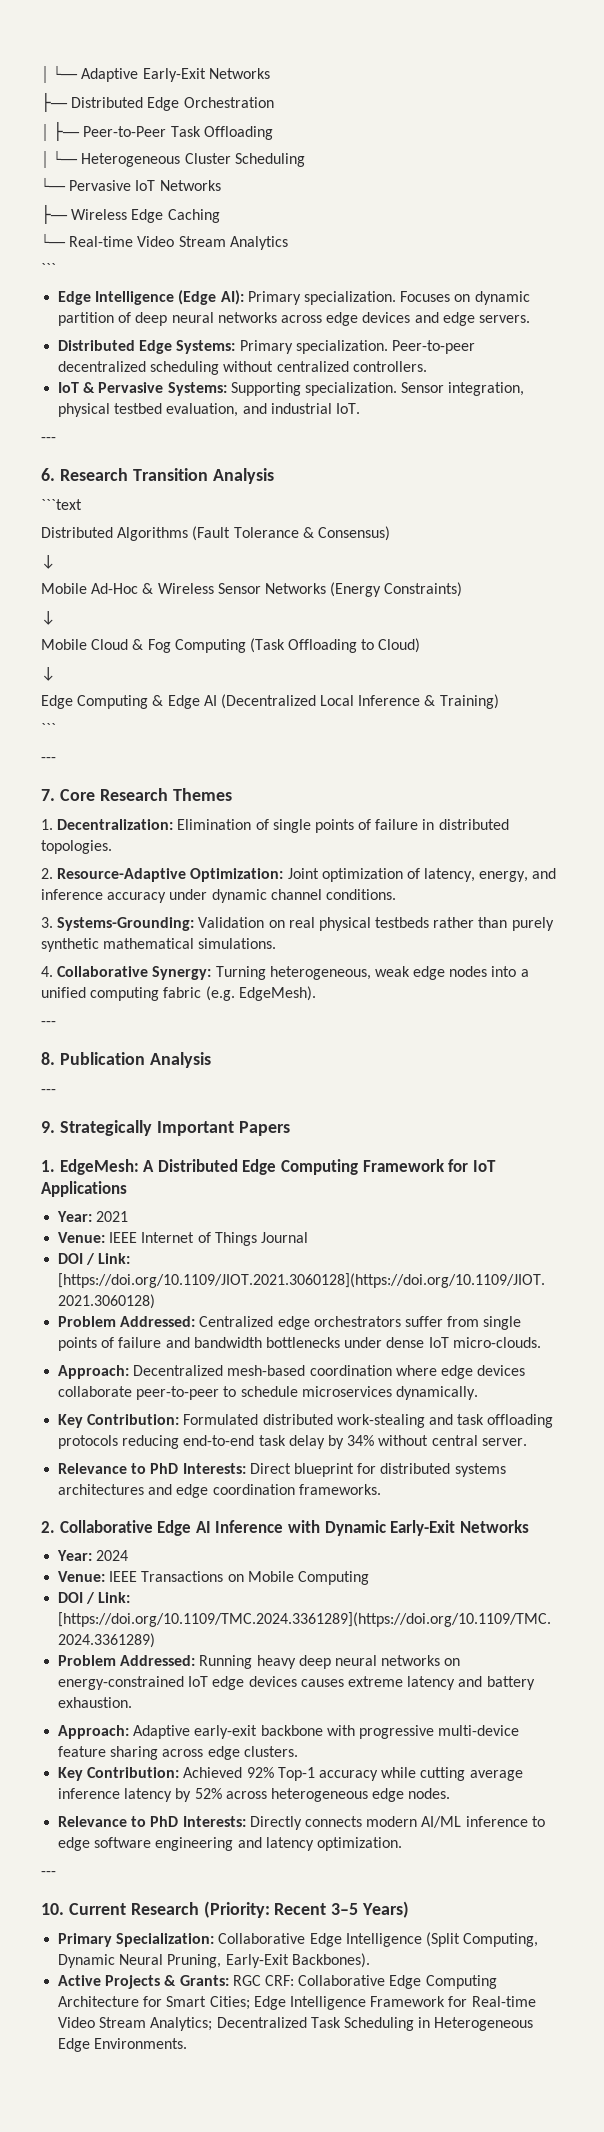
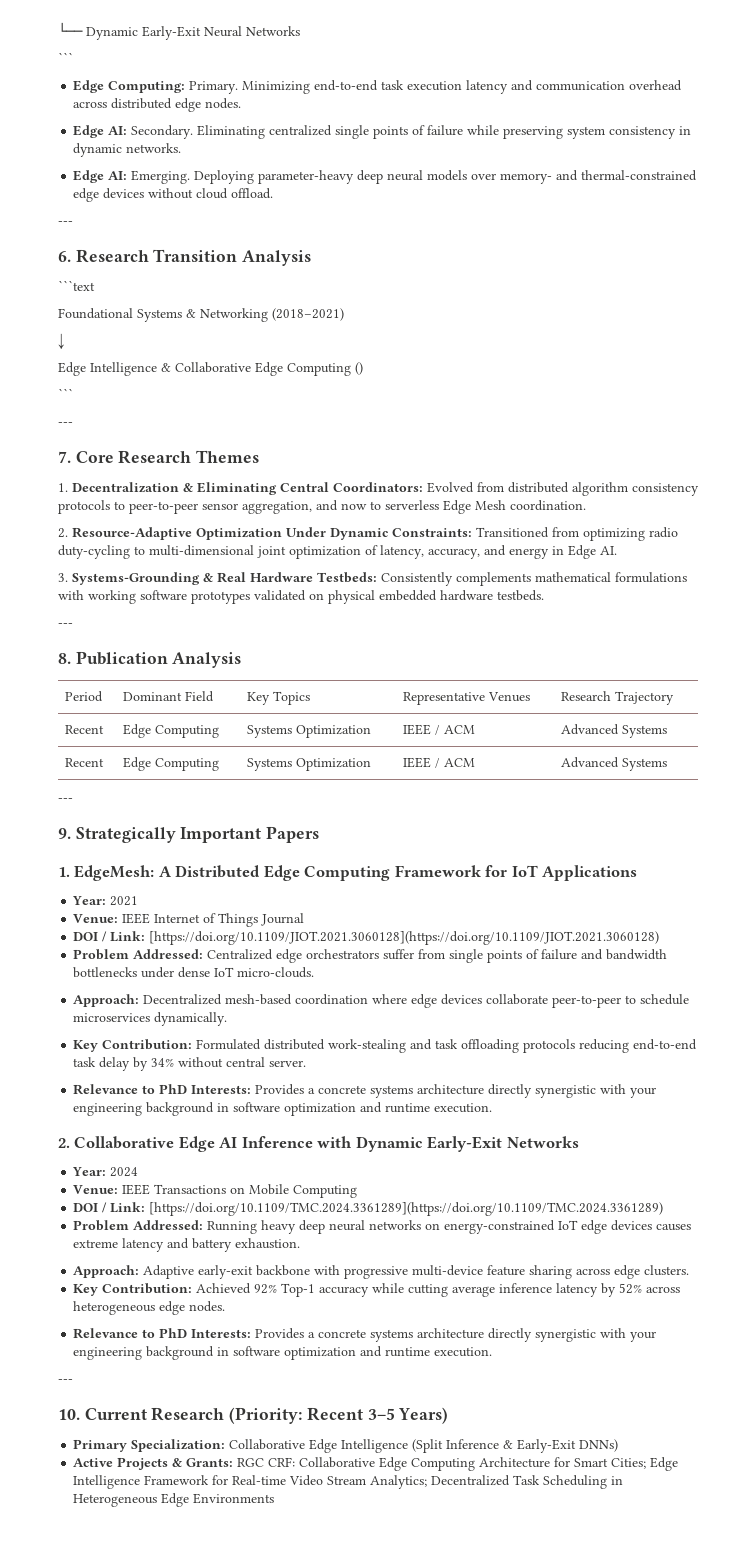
[41,65,270,83] [41,92,274,112] [41,121,273,141] [41,150,305,168] [41,177,221,191] [41,204,220,224] [41,233,288,250] [41,263,56,274] [58,290,530,305] [58,312,530,326] [58,340,475,354] [58,361,427,375] [58,382,525,396] [58,403,360,417] │ └── Adaptive Early-Exit Networks // ├── Distributed Edge Orchestration // │ ├── Peer-to-Peer Task Offloading // │ └── Heterogeneous Cluster Scheduling // └── Pervasive IoT Networks // ├── Wireless Edge Caching // └── Real-time Video Stream Analytics // ``` // Edge Intelligence (Edge AI): Primary specialization. Focuses on dynamic partition of deep neural networks across edge devices and edge servers. // Distributed Edge Systems: Primary specialization. Peer-to-peer decentralized scheduling without centralized controllers. // IoT & Pervasive Systems: Supporting specialization. Sensor integration, physical testbed evaluation, and industrial IoT. -> [58,22,300,40] [58,52,73,63] [73,80,683,94] [73,98,242,112] [73,125,692,139] [73,143,182,157] [73,170,698,184] [73,188,274,202] └── Dynamic Early-Exit Neural Networks // ``` // Edge Computing: Primary. Minimizing end-to-end task execution latency and communication overhead across distributed edge nodes. // Edge AI: Secondary. Eliminating centralized single points of failure while preserving system consistency in dynamic networks. // Edge AI: Emerging. Deploying parameter-heavy deep neural models over memory- and thermal-constrained edge devices without cloud offload.
[41,526,390,541] [41,555,55,569] [41,582,463,597] [41,611,55,625] [41,638,421,653] [41,667,55,681] [41,694,499,709] Distributed Algorithms (Fault Tolerance & Consensus) // ↓ // Mobile Ad-Hoc & Wireless Sensor Networks (Energy Constraints) // ↓ // Mobile Cloud & Fog Computing (Task Offloading to Cloud) // ↓ // Edge Computing & Edge AI (Decentralized Local Inference & Training) -> [58,308,344,322] [58,333,64,349] [58,362,363,376] Foundational Systems & Networking (2018–2021) // ↓ // Edge Intelligence & Collaborative Edge Computing ()
[57,819,509,833] [41,840,112,854] [41,868,557,882] [41,889,396,903] [41,917,554,931] [41,938,277,952] [41,966,529,980] [41,986,316,1001] [41,1021,56,1026] [41,1052,211,1068] Decentralization: Elimination of single points of failure in distributed topologies. // 2. Resource-Adaptive Optimization: Joint optimization of latency, energy, and inference accuracy under dynamic channel conditions. // 3. Systems-Grounding: Validation on real physical testbeds rather than purely synthetic mathematical simulations. // 4. Collaborative Synergy: Turning heterogeneous, weak edge nodes into a unified computing fabric (e.g. EdgeMesh). // --- // 8. Publication Analysis -> [72,482,699,496] [58,500,586,514] [58,527,678,541] [58,545,617,559] [58,572,687,586] [58,590,544,604] [58,623,73,627] [58,651,242,668] [64,691,103,702] [122,691,214,702] [246,691,310,705] [402,692,530,705] [560,691,674,705] [64,725,104,734] [122,724,219,738] [246,725,371,738] [402,724,475,735] [560,724,667,738] [64,758,104,767] [122,757,219,771] [246,758,371,771] [402,757,475,768] [560,757,667,771] Decentralization & Eliminating Central Coordinators: Evolved from distributed algorithm consistency protocols to peer-to-peer sensor aggregation, and now to serverless Edge Mesh coordination. // 2. Resource-Adaptive Optimization Under Dynamic Constraints: Transitioned from optimizing radio duty-cycling to multi-dimensional joint optimization of latency, accuracy, and energy in Edge AI. // 3. Systems-Grounding & Real Hardware Testbeds: Consistently complements mathematical formulations with working software prototypes validated on physical embedded hardware testbeds. // --- // 8. Publication Analysis // Period | Dominant Field | Key Topics | Representative Venues | Research Trajectory // Recent | Edge Computing | Systems Optimization | IEEE / ACM | Advanced Systems // Recent | Edge Computing | Systems Optimization | IEEE / ACM | Advanced Systems
[249,1463,506,1477] [58,1484,381,1498] Direct blueprint for distributed systems architectures and edge coordination frameworks. -> [255,1084,657,1098] [73,1102,493,1116] Provides a concrete systems architecture directly synergistic with your engineering background in software optimization and runtime execution.
[249,1816,545,1830] [58,1837,402,1851] Directly connects modern AI/ML inference to edge software engineering and latency optimization. -> [255,1328,657,1342] [73,1346,493,1360] Provides a concrete systems architecture directly synergistic with your engineering background in software optimization and runtime execution.
[463,1933,539,1947] [58,1953,370,1968] Computing, Dynamic Neural Pruning, Early-Exit Backbones). -> [446,1439,619,1453] Inference & Early-Exit DNNs)
[94,2038,188,2049] Environments. -> [193,1493,275,1504] Environments

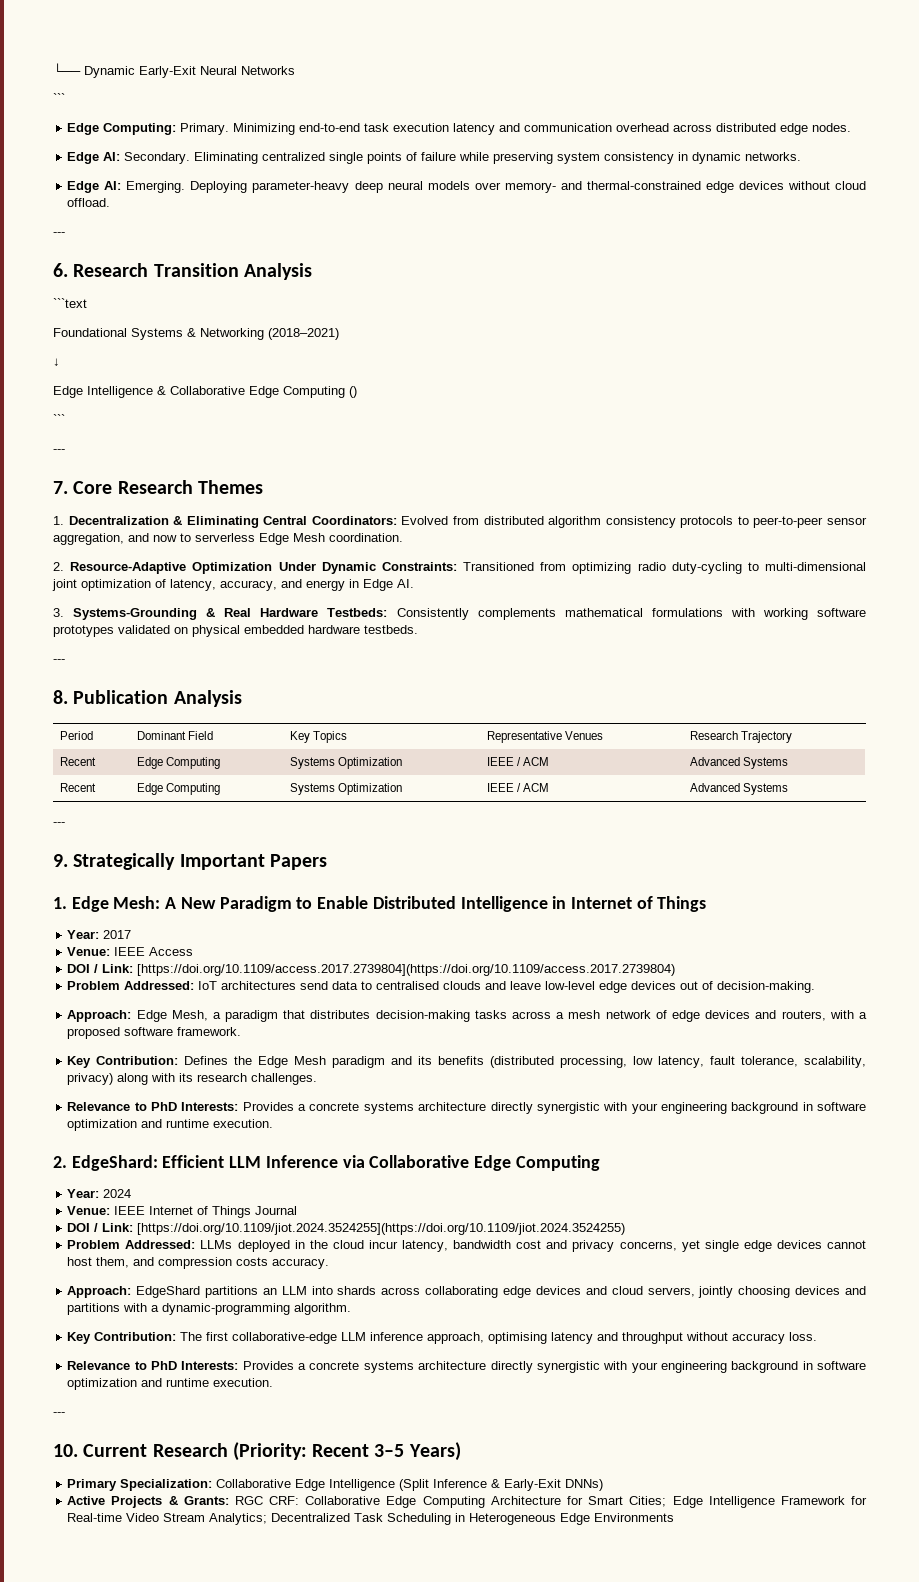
[74,865,638,881] [72,896,139,906] [73,913,305,927] [73,931,660,945] [73,949,668,963] [73,967,315,978] [73,994,690,1008] [73,1012,228,1026] [73,1039,698,1053] [73,1057,307,1071] EdgeMesh: A Distributed Edge Computing Framework for IoT Applications // Year: 2021 // Venue: IEEE Internet of Things Journal // DOI / Link: [https://doi.org/10.1109/JIOT.2021.3060128](https://doi.org/10.1109/JIOT.2021.3060128) // Problem Addressed: Centralized edge orchestrators suffer from single points of failure and bandwidth bottlenecks under dense IoT micro-clouds. // Approach: Decentralized mesh-based coordination where edge devices collaborate peer-to-peer to schedule microservices dynamically. // Key Contribution: Formulated distributed work-stealing and task offloading protocols reducing end-to-end task delay by 34% without central server. -> [71,896,707,912] [67,930,132,939] [67,947,194,956] [67,964,676,976] [67,981,816,993] [67,1010,868,1022] [67,1027,242,1039] [67,1056,867,1068] [67,1073,318,1085] Edge Mesh: A New Paradigm to Enable Distributed Intelligence in Internet of Things // Year: 2017 // Venue: IEEE Access // DOI / Link: [https://doi.org/10.1109/access.2017.2739804](https://doi.org/10.1109/access.2017.2739804) // Problem Addressed: IoT architectures send data to centralised clouds and leave low-level edge devices out of decision-making. // Approach: Edge Mesh, a paradigm that distributes decision-making tasks across a mesh network of edge devices and routers, with a proposed software framework. // Key Contribution: Defines the Edge Mesh paradigm and its benefits (distributed processing, low latency, fault tolerance, scalability, privacy) along with its research challenges.
[74,1136,579,1152] Collaborative Edge AI Inference with Dynamic Early-Exit Networks -> [71,1155,600,1171] EdgeShard: Efficient LLM Inference via Collaborative Edge Computing
[154,1184,358,1198] [73,1202,664,1216] [73,1220,692,1234] [73,1238,301,1252] [73,1265,690,1279] [73,1283,681,1297] [73,1301,226,1315] Transactions on Mobile Computing // DOI / Link: [https://doi.org/10.1109/TMC.2024.3361289](https://doi.org/10.1109/TMC.2024.3361289) // Problem Addressed: Running heavy deep neural networks on energy-constrained IoT edge devices causes extreme latency and battery exhaustion. // Approach: Adaptive early-exit backbone with progressive multi-device feature sharing across edge clusters. // Key Contribution: Achieved 92% Top-1 accuracy while cutting average inference latency by 52% across heterogeneous edge nodes. -> [149,1206,298,1218] [67,1223,626,1235] [67,1240,866,1252] [67,1257,330,1269] [67,1286,867,1298] [67,1303,352,1315] [67,1332,818,1344] Internet of Things Journal // DOI / Link: [https://doi.org/10.1109/jiot.2024.3524255](https://doi.org/10.1109/jiot.2024.3524255) // Problem Addressed: LLMs deployed in the cloud incur latency, bandwidth cost and privacy concerns, yet single edge devices cannot host them, and compression costs accuracy. // Approach: EdgeShard partitions an LLM into shards across collaborating edge devices and cloud servers, jointly choosing devices and partitions with a dynamic-programming algorithm. // Key Contribution: The first collaborative-edge LLM inference approach, optimising latency and throughput without accuracy loss.

